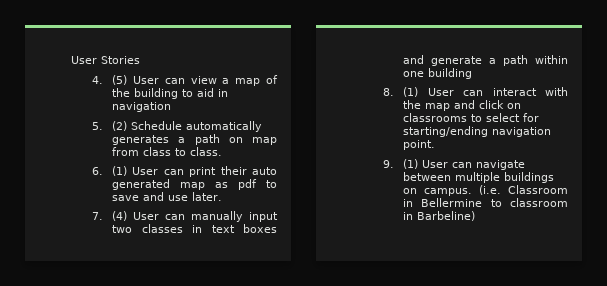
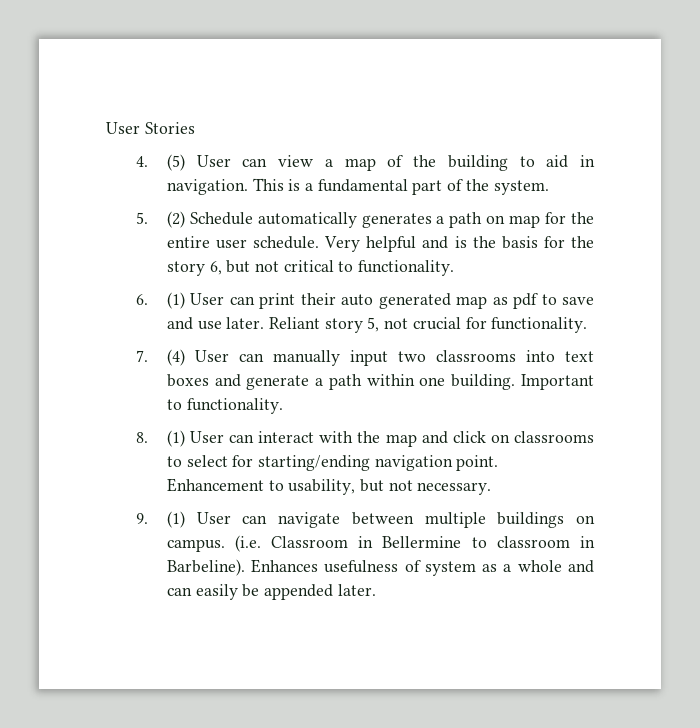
[112,102,172,112] navigation -> [166,178,549,195] navigation. This is a fundamental part of the system.
[112,147,223,156] from class to class. -> [545,212,594,224] [166,236,595,252] [166,260,455,276] for the entire user schedule. Very helpful and is the basis for the story 6, but not critical to functionality.
(223, 196) none -> [268,317,588,333] Reliant story 5, not crucial for functionality.
[141,224,203,233] classes in -> [435,350,555,362] classrooms into
[428,68,473,79] building -> [451,374,594,390] [166,398,283,414] building. Important to functionality.
(436, 145) none -> [166,478,492,495] Enhancement to usability, but not necessary.
[417,211,476,221] Barbeline) -> [166,559,594,576] [166,584,376,600] Barbeline). Enhances usefulness of system as a whole and can easily be appended later.

